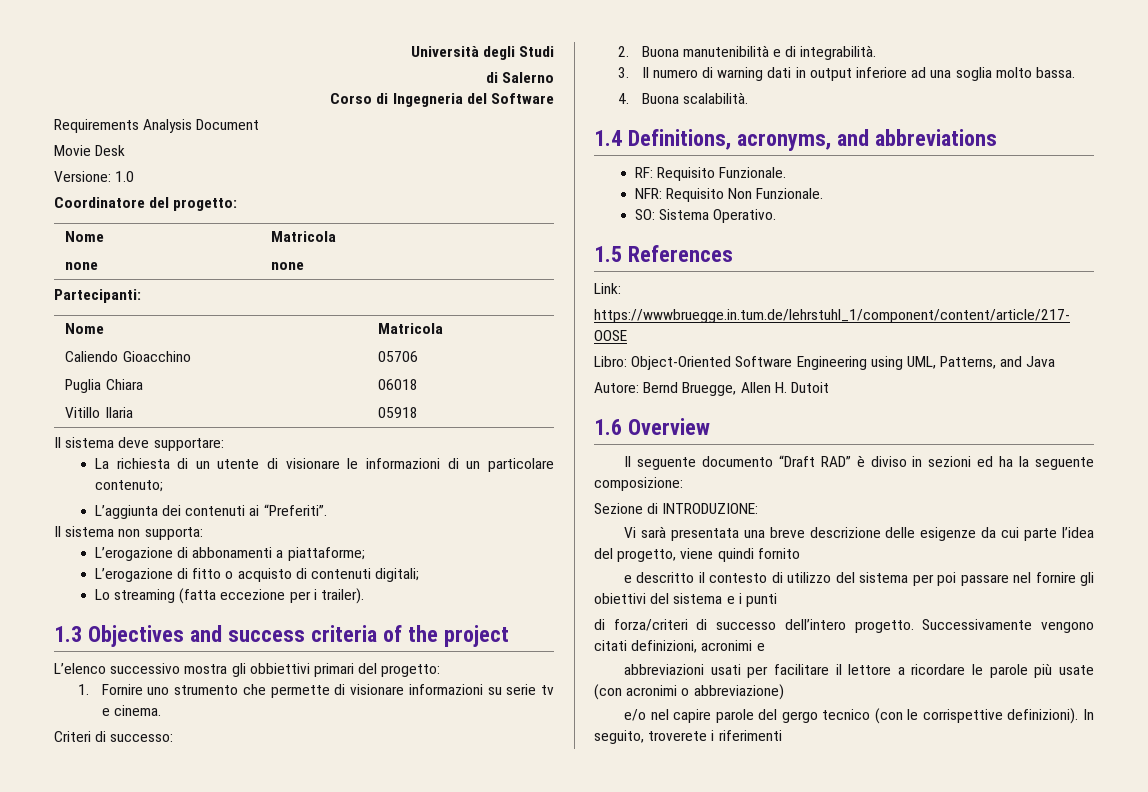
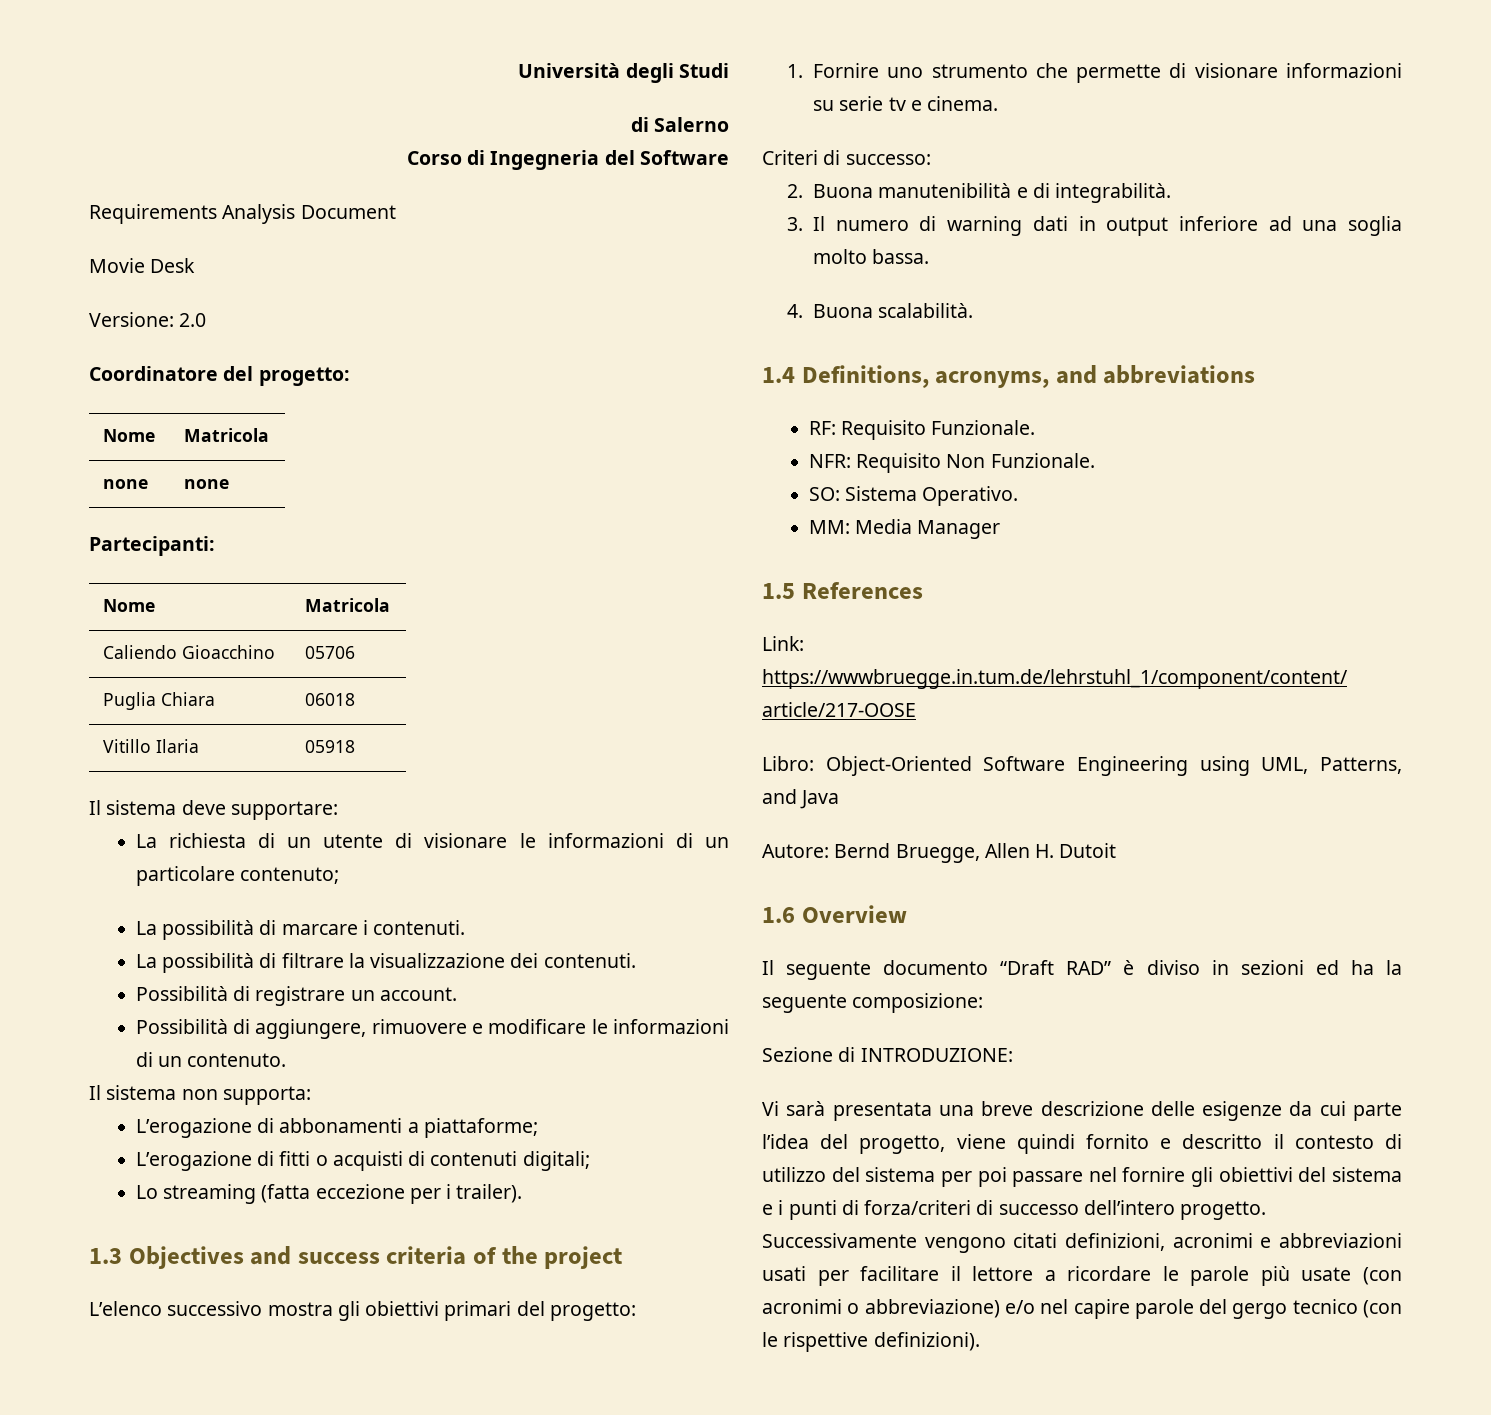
[115,171,135,182] 1.0 -> [179,313,207,327] 2.0
[94,504,327,519] L’aggiunta dei contenuti ai “Preferiti”. -> [135,920,466,940] [135,953,636,973] [135,986,457,1006] [135,1019,730,1039] [135,1052,287,1067] La possibilità di marcare i contenuti. // La possibilità di filtrare la visualizzazione dei contenuti. // Possibilità di registrare un account. // Possibilità di aggiungere, rimuovere e modificare le informazioni di un contenuto.
[192,568,292,582] fitto o acquisto -> [279,1151,403,1171] fitti o acquisti
[249,663,310,674] obbiettivi -> [365,1301,440,1316] obiettivi
(777, 216) none -> [808,519,1001,539] // MM: Media Manager
(800, 553) // -> (1149, 1141) none
(777, 600) // -> (837, 1210) none
(765, 647) // -> (1272, 1242) none
(784, 692) // -> (1000, 1308) none
[922,708,1094,724] [594,730,782,744] corrispettive definizioni). In seguito, troverete i riferimenti -> [783,1332,980,1352] rispettive definizioni).

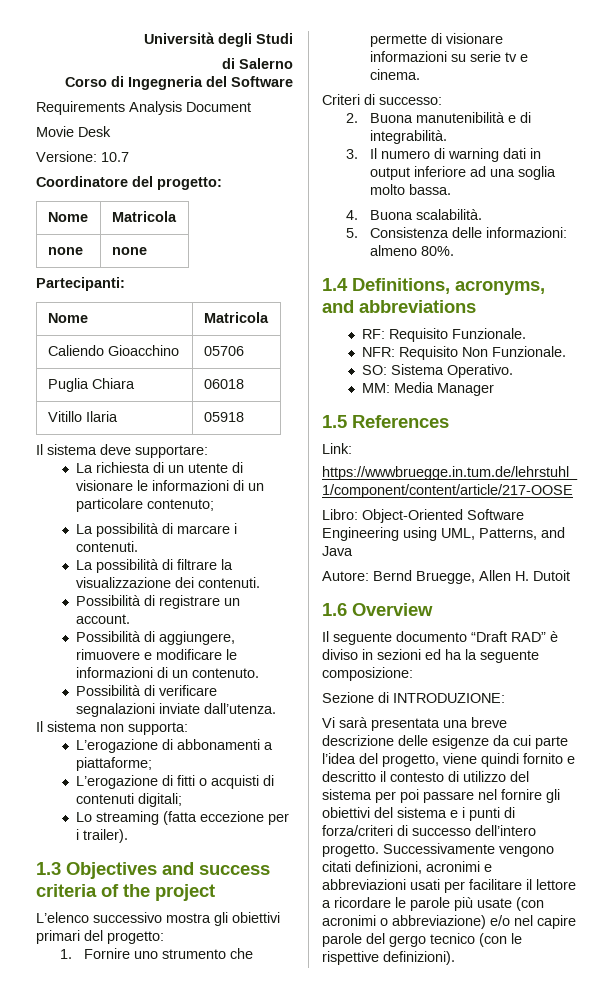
[179,313,207,327] 2.0 -> [101,152,129,162] 10.7
(287, 1060) none -> [75,685,217,696] [75,703,276,717] // Possibilità di verificare segnalazioni inviate dall’utenza.
(974, 310) none -> [346,227,568,238] [370,245,455,256] // 5. Consistenza delle informazioni: almeno 80%.

